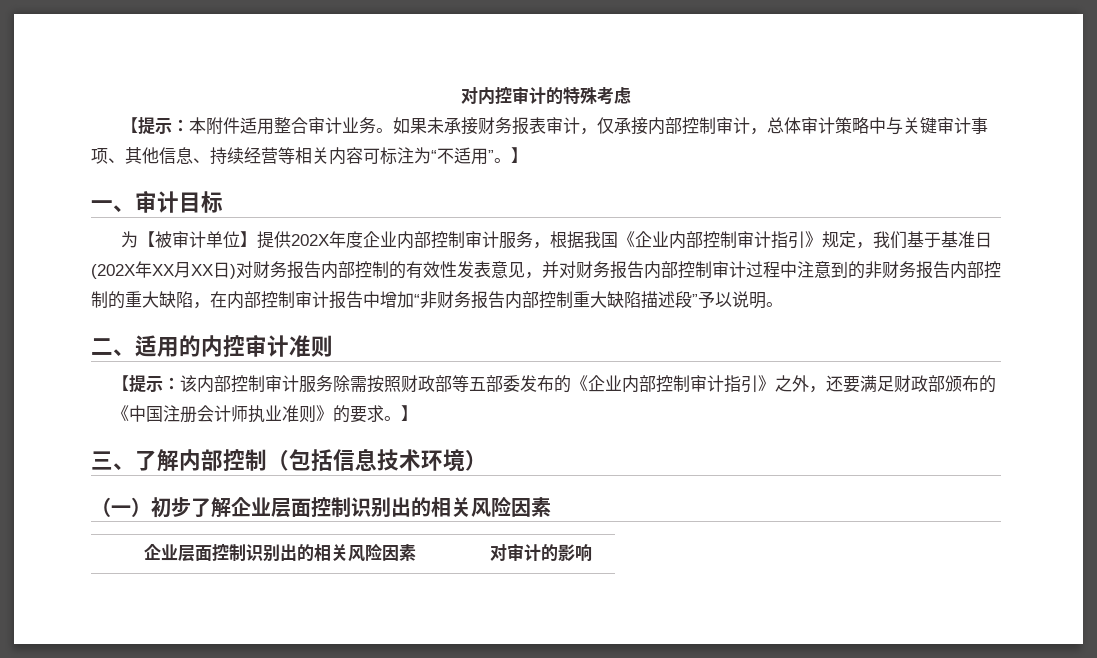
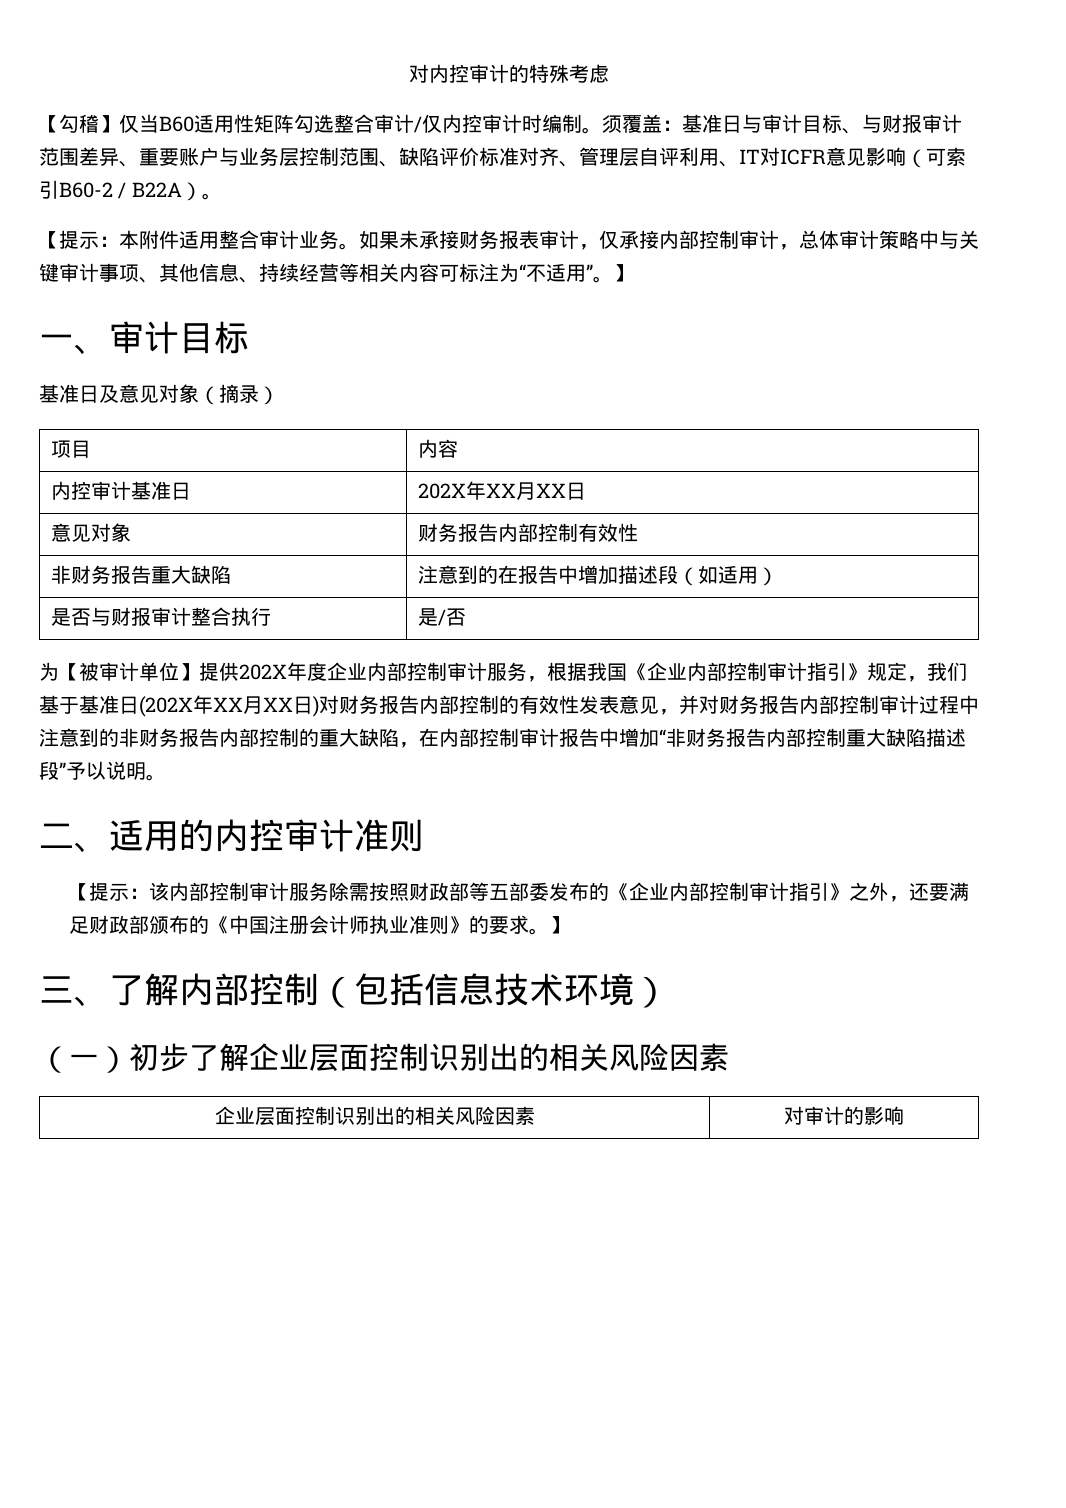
(631, 95) none -> [39,114,962,134] [39,147,966,168] [39,180,222,201] // 【勾稽】仅当B60适用性矩阵勾选整合审计/仅内控审计时编制。须覆盖：基准日与审计目标、与财报审计范围差异、重要账户与业务层控制范围、缺陷评价标准对齐、管理层自评利用、IT对ICFR意见影响（可索引B60-2 / B22A）。
(223, 202) none -> [39,384,279,405] [51,440,92,458] [418,439,459,458] [51,481,192,500] [418,481,587,500] [51,523,132,542] [418,523,639,542] [51,565,232,584] [418,565,779,586] [51,607,272,626] [418,608,467,626] // 基准日及意见对象（摘录） // 项目 | 内容 // 内控审计基准日 | 202X年XX月XX日 // 意见对象 | 财务报告内部控制有效性 // 非财务报告重大缺陷 | 注意到的在报告中增加描述段（如适用） // 是否与财报审计整合执行 | 是/否

